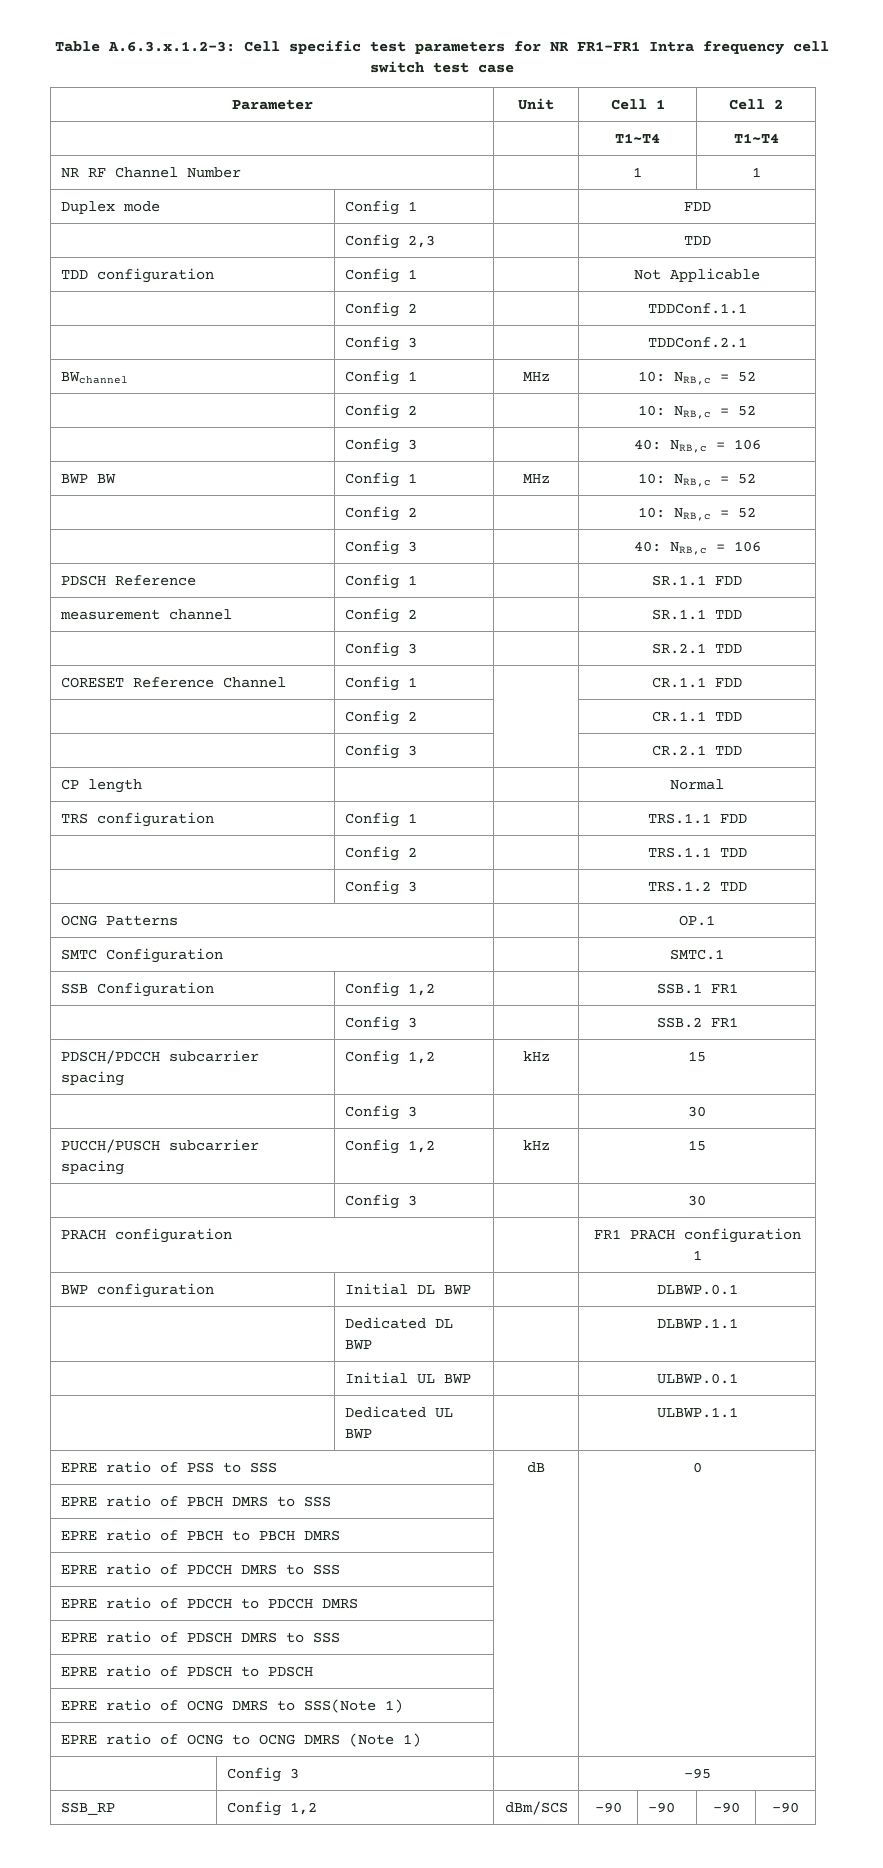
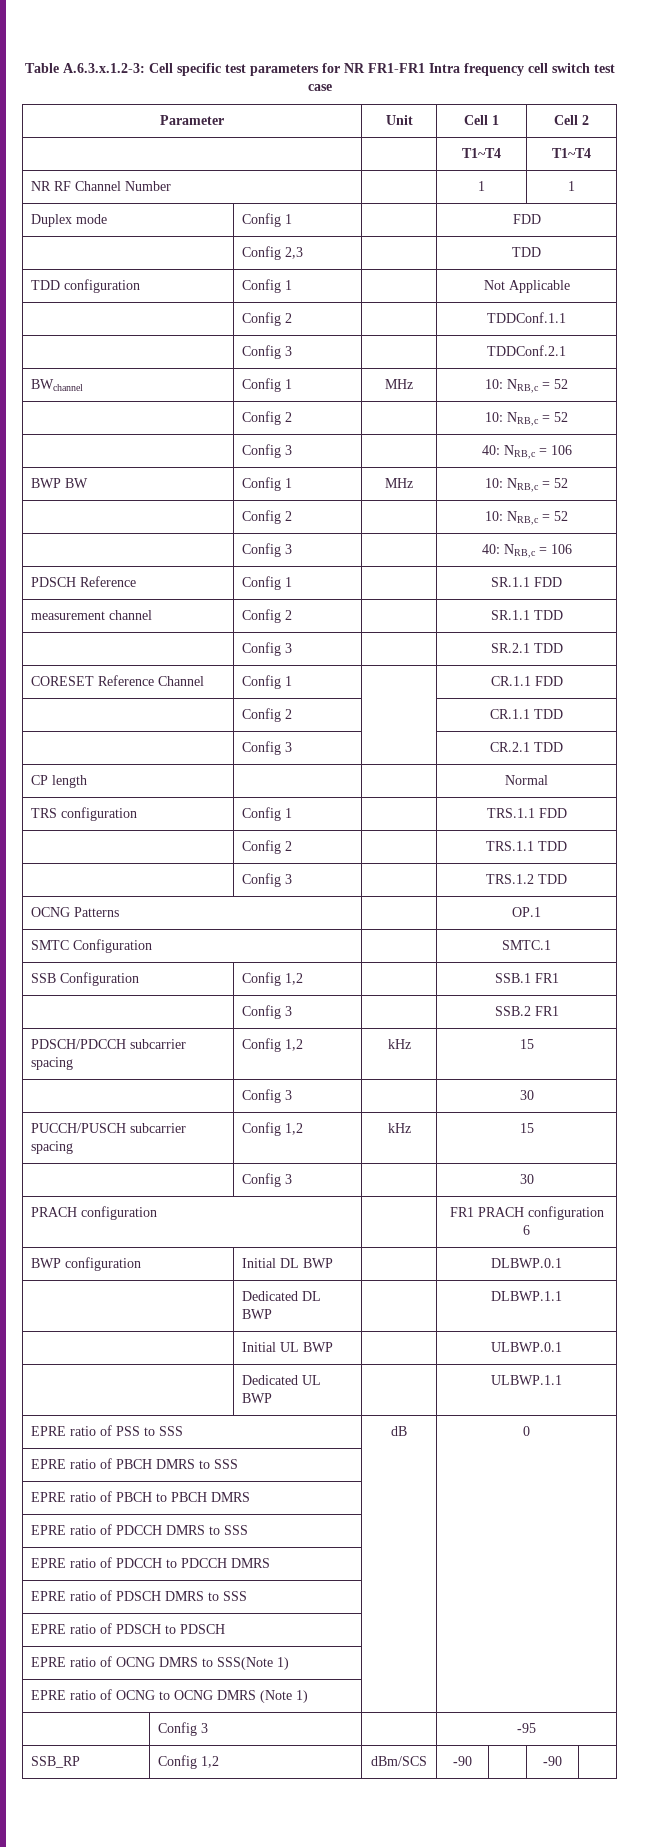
[692,1250,702,1260] 1 -> [523,1225,530,1235] 6
[647,1802,675,1813] [712,1802,740,1813] [772,1802,799,1813] -90 | -90 | -90 -> [543,1756,562,1766] | -90 |

